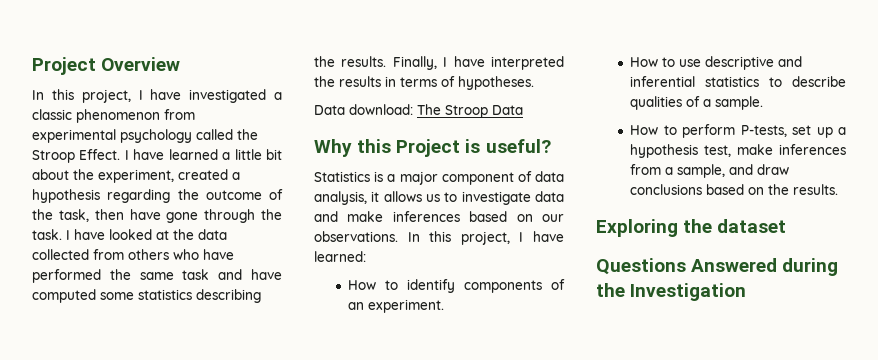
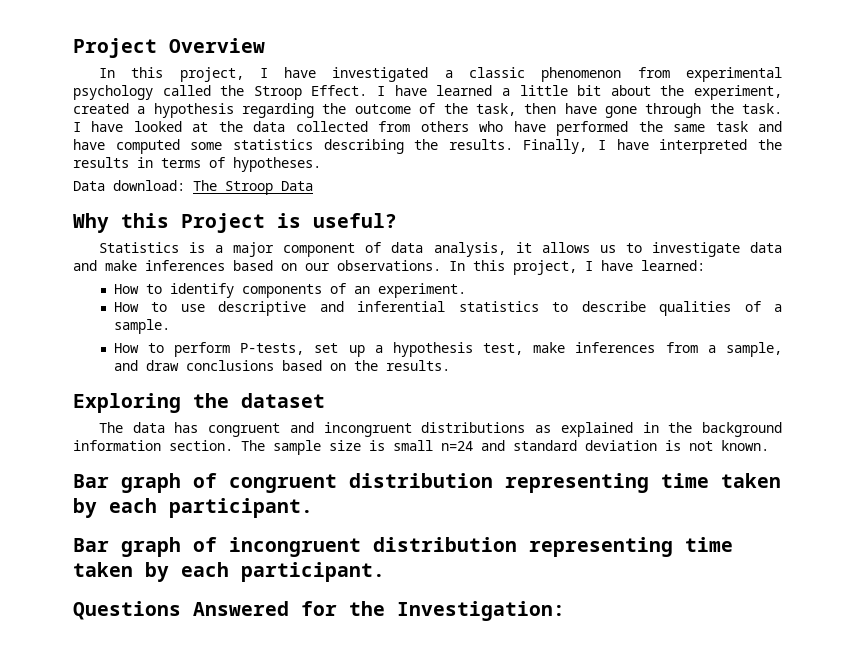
(787, 226) none -> [98,422,783,437] [73,440,769,455] [73,473,781,493] [73,498,313,518] [73,537,733,557] [73,562,385,582] // The data has congruent and incongruent distributions as explained in the background information section. The sample size is small n=24 and standard deviation is not known. // Bar graph of congruent distribution representing time taken by each participant. // Bar graph of incongruent distribution representing time taken by each participant.
[782,258,839,276] [596,283,747,301] during the Investigation -> [301,601,565,621] for the Investigation:

